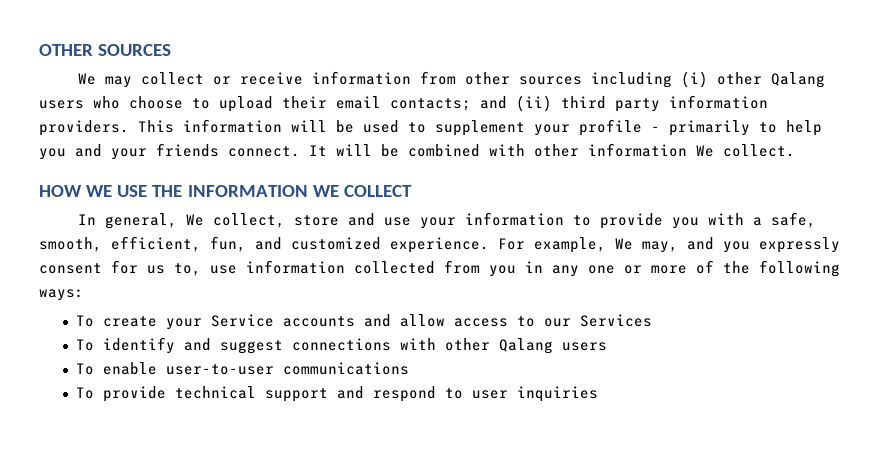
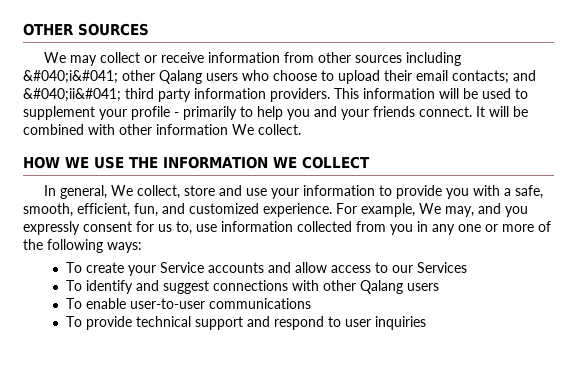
[680,71,708,88] (i) -> [23,70,118,84] &#040;i&#041;
[516,95,552,112] (ii) -> [23,88,121,102] &#040;ii&#041;

